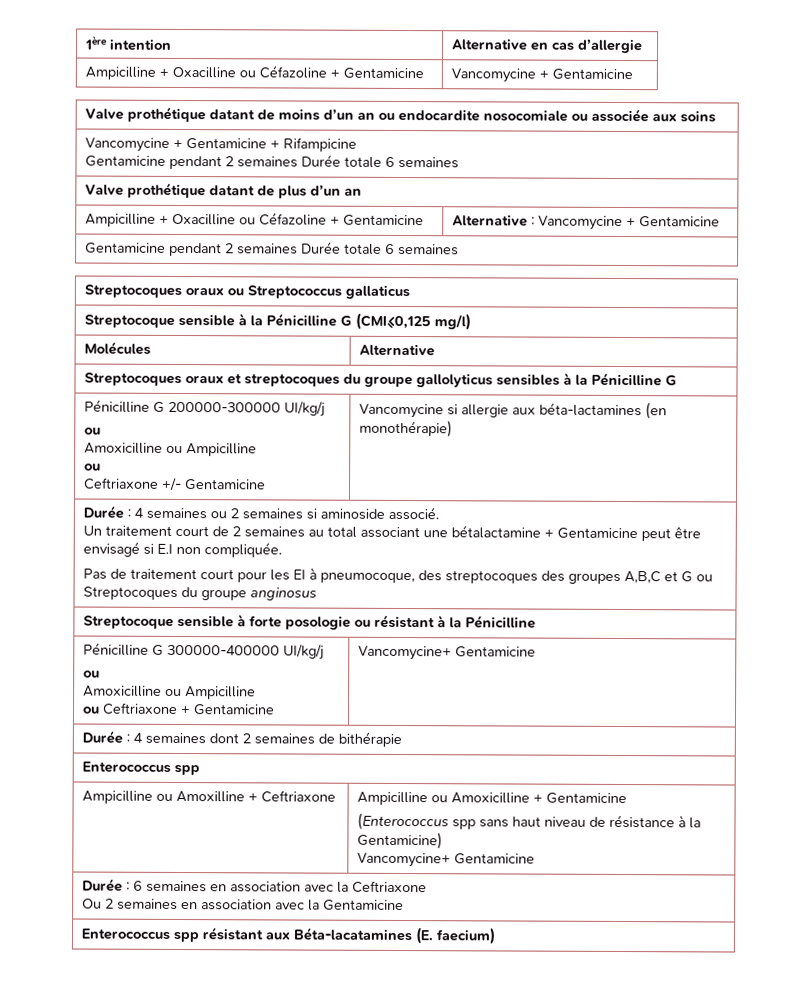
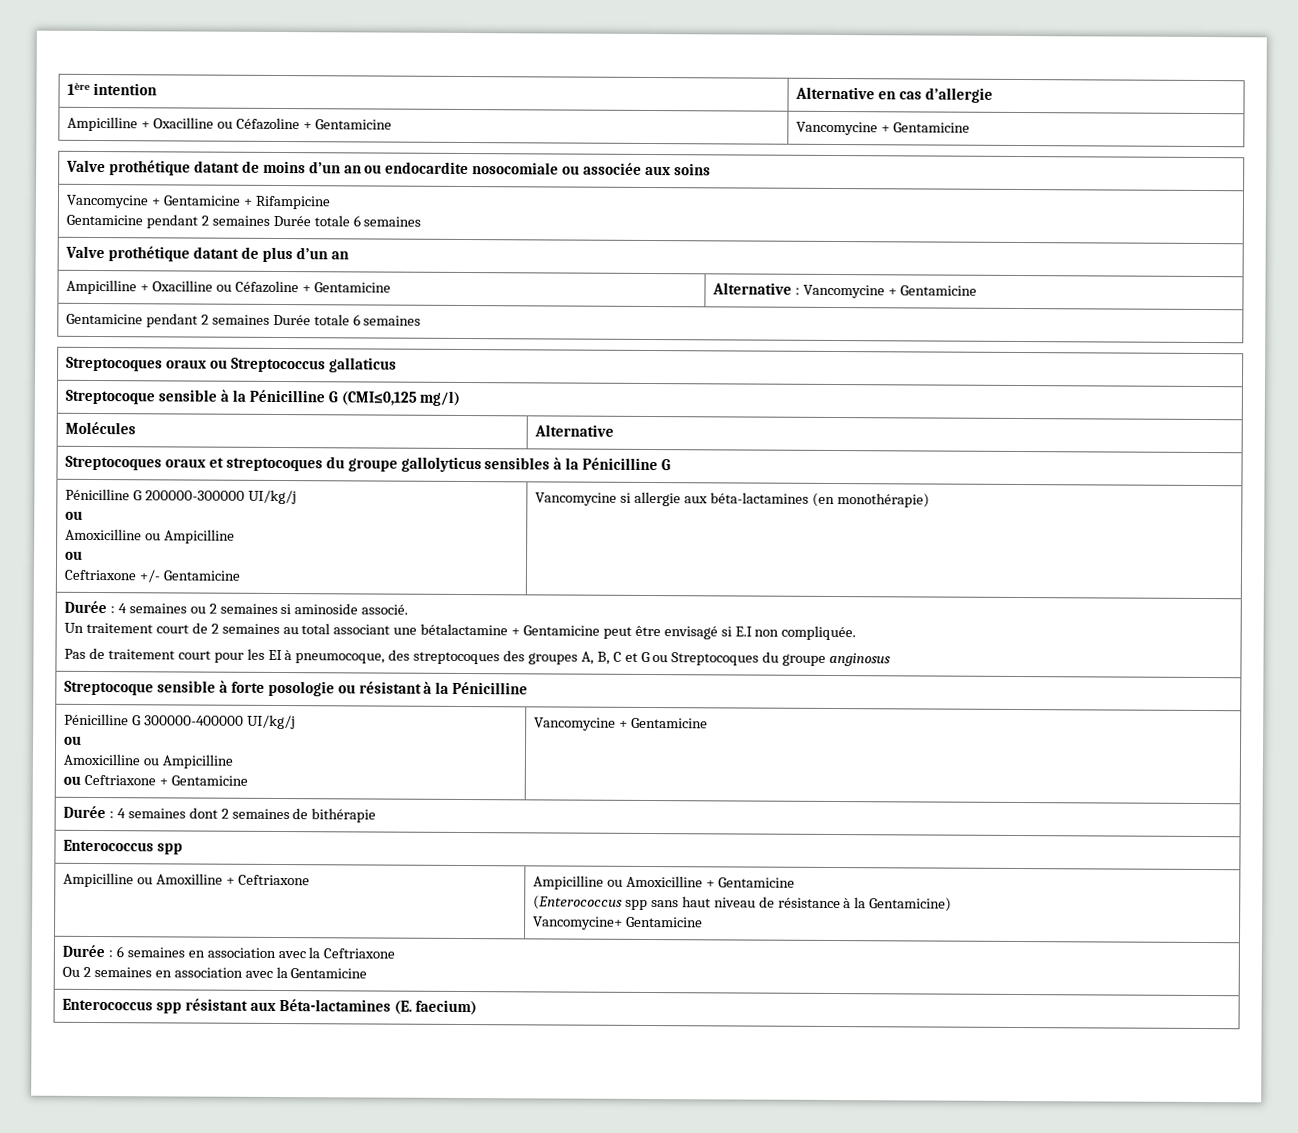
[624,571,662,584] A,B,C -> [580,651,622,665] A, B, C
[358,645,453,661] Vancomycine+ -> [534,717,628,731] Vancomycine +
[293,927,414,942] Béta-lacatamines -> [278,999,391,1012] Béta-lactamines

